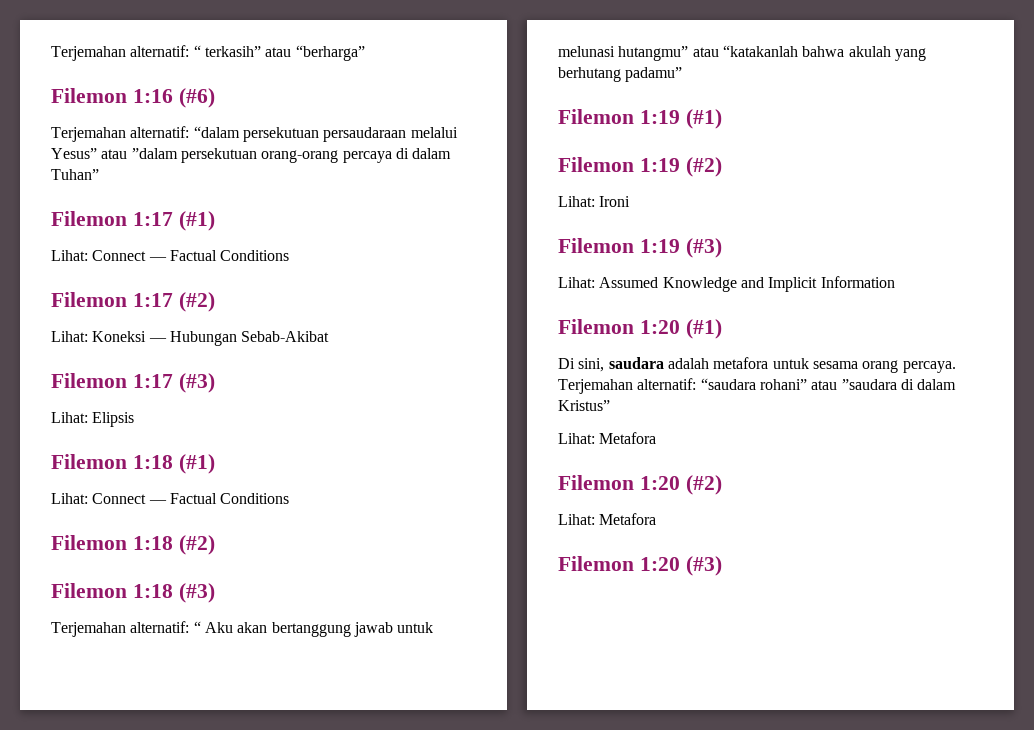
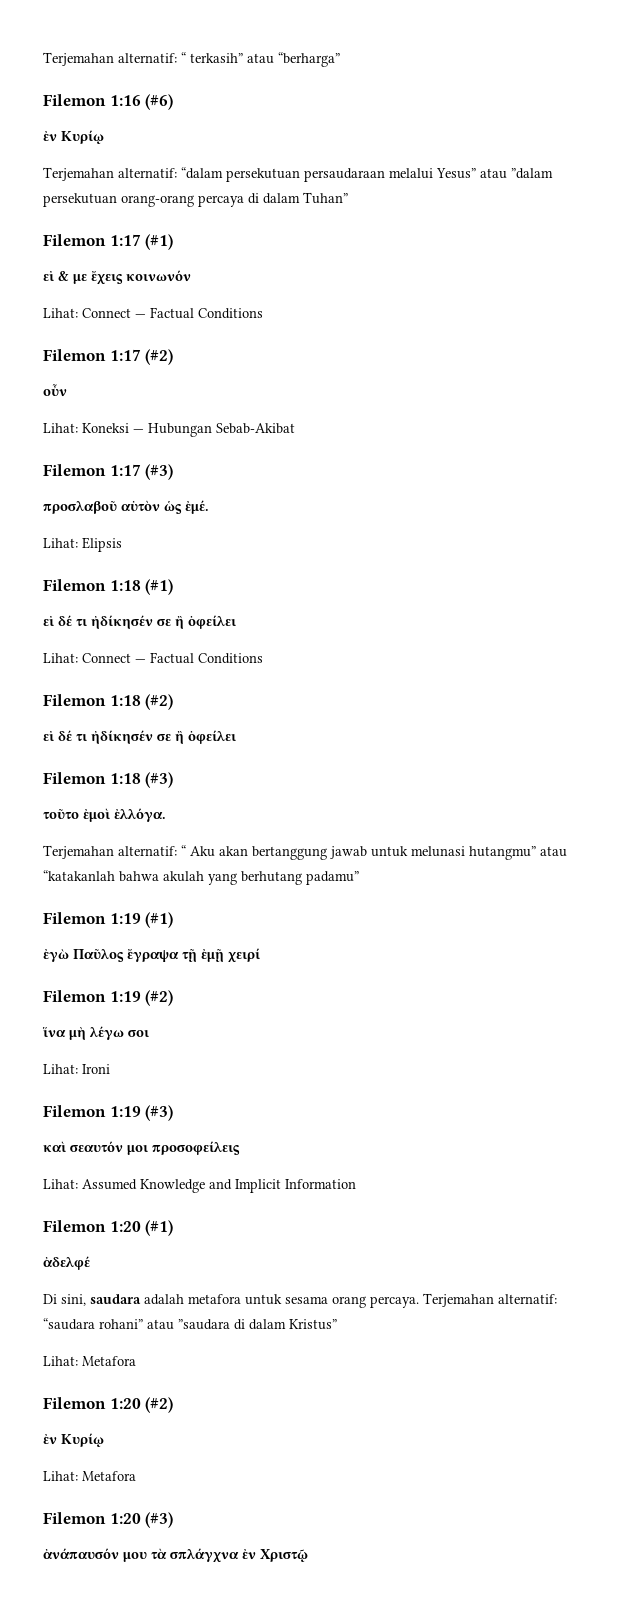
(215, 98) none -> [43,130,104,144] // ἐν Κυρίῳ
(215, 221) none -> [43,270,191,285] // εἰ & με ἔχεις κοινωνόν
(215, 302) none -> [43,384,67,397] // οὖν
(215, 383) none -> [43,500,209,514] // προσλαβοῦ αὐτὸν ὡς ἐμέ.
(215, 464) none -> [43,615,236,629] // εἰ δέ τι ἠδίκησέν σε ἢ ὀφείλει
(215, 545) none -> [43,730,236,744] // εἰ δέ τι ἠδίκησέν σε ἢ ὀφείλει
(215, 593) none -> [43,808,166,822] // τοῦτο ἐμοὶ ἐλλόγα.
(722, 119) none -> [43,948,260,963] // ἐγὼ Παῦλος ἔγραψα τῇ ἐμῇ χειρί
(722, 167) none -> [42,1026,149,1040] // ἵνα μὴ λέγω σοι
(722, 248) none -> [43,1141,240,1155] // καὶ σεαυτόν μοι προσοφείλεις
(722, 329) none -> [43,1256,90,1270] // ἀδελφέ
(722, 485) none -> [43,1433,104,1447] // ἐν Κυρίῳ
(722, 566) none -> [43,1548,308,1563] // ἀνάπαυσόν μου τὰ σπλάγχνα ἐν Χριστῷ

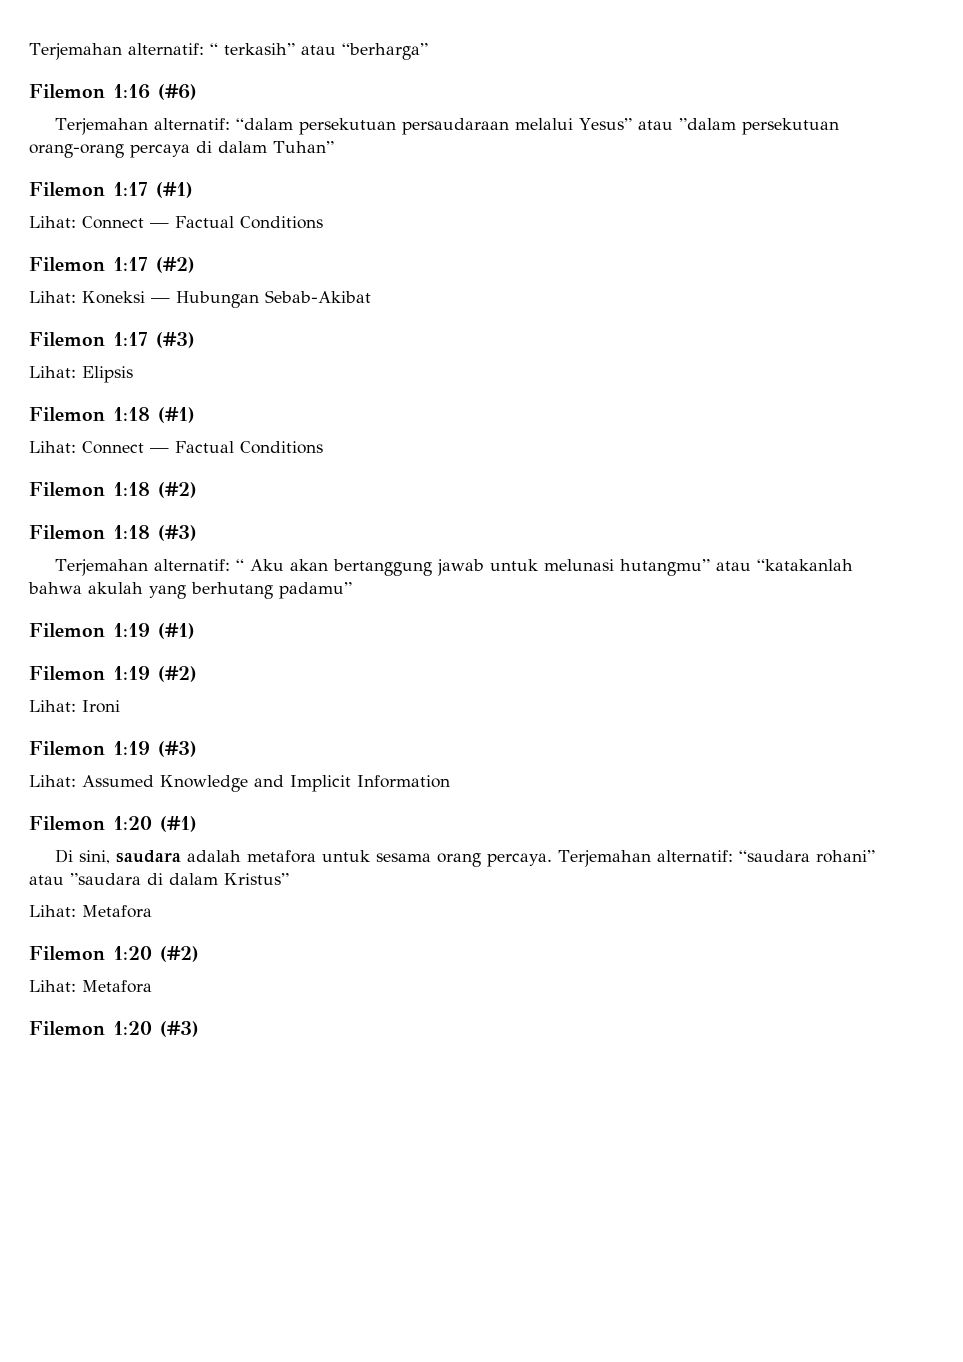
[43,130,104,144] // ἐν Κυρίῳ -> (197, 92) none
[43,270,191,285] // εἰ & με ἔχεις κοινωνόν -> (193, 190) none
[43,384,67,397] // οὖν -> (195, 265) none
[43,500,209,514] // προσλαβοῦ αὐτὸν ὡς ἐμέ. -> (195, 340) none
[43,615,236,629] // εἰ δέ τι ἠδίκησέν σε ἢ ὀφείλει -> (195, 415) none
[43,730,236,744] // εἰ δέ τι ἠδίκησέν σε ἢ ὀφείλει -> (197, 490) none
[43,808,166,822] // τοῦτο ἐμοὶ ἐλλόγα. -> (197, 533) none
[43,948,260,963] // ἐγὼ Παῦλος ἔγραψα τῇ ἐμῇ χειρί -> (195, 631) none
[42,1026,149,1040] // ἵνα μὴ λέγω σοι -> (197, 674) none
[43,1141,240,1155] // καὶ σεαυτόν μοι προσοφείλεις -> (197, 749) none
[43,1256,90,1270] // ἀδελφέ -> (197, 824) none
[43,1433,104,1447] // ἐν Κυρίῳ -> (199, 954) none
[43,1548,308,1563] // ἀνάπαυσόν μου τὰ σπλάγχνα ἐν Χριστῷ -> (199, 1029) none

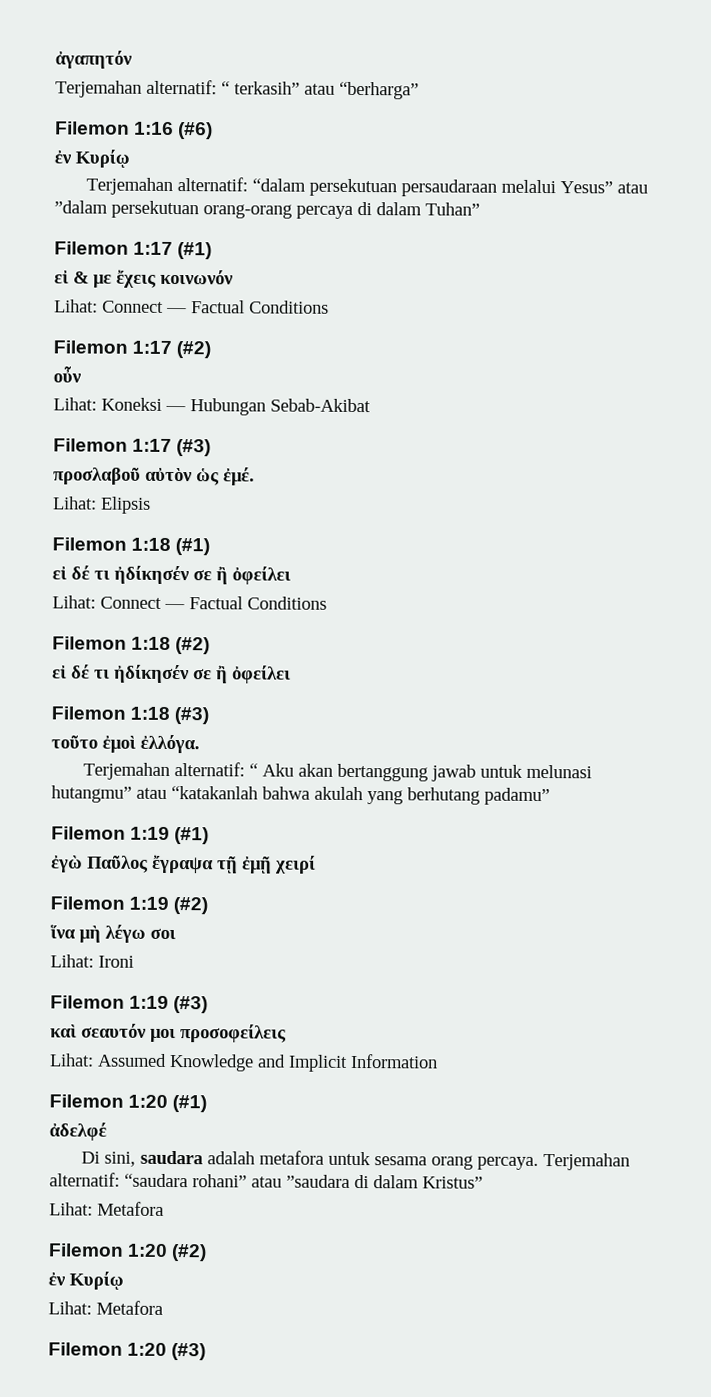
(29, 51) none -> [55,50,133,69] ἀγαπητόν //
(197, 92) none -> [54,149,130,168] // ἐν Κυρίῳ
(193, 190) none -> [54,269,234,288] // εἰ & με ἔχεις κοινωνόν
(195, 265) none -> [53,366,82,383] // οὖν
(195, 340) none -> [53,467,255,486] // προσλαβοῦ αὐτὸν ὡς ἐμέ.
(195, 415) none -> [52,565,291,585] // εἰ δέ τι ἠδίκησέν σε ἢ ὀφείλει
(197, 490) none -> [52,664,291,684] // εἰ δέ τι ἠδίκησέν σε ἢ ὀφείλει
(197, 533) none -> [51,734,200,754] // τοῦτο ἐμοὶ ἐλλόγα.
(195, 631) none -> [51,854,316,874] // ἐγὼ Παῦλος ἔγραψα τῇ ἐμῇ χειρί
(197, 674) none -> [50,924,176,943] // ἵνα μὴ λέγω σοι
(197, 749) none -> [50,1023,286,1043] // καὶ σεαυτόν μοι προσοφείλεις
(197, 824) none -> [49,1122,107,1141] // ἀδελφέ
(199, 954) none -> [48,1271,124,1290] // ἐν Κυρίῳ

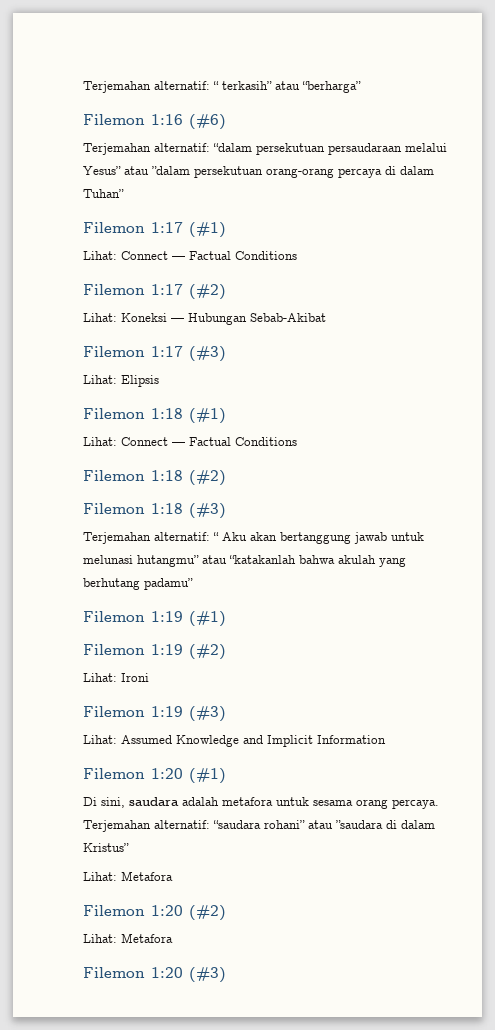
[55,50,133,69] ἀγαπητόν // -> (83, 87) none
[54,149,130,168] // ἐν Κυρίῳ -> (226, 122) none
[54,269,234,288] // εἰ & με ἔχεις κοινωνόν -> (226, 230) none
[53,366,82,383] // οὖν -> (226, 292) none
[53,467,255,486] // προσλαβοῦ αὐτὸν ὡς ἐμέ. -> (226, 354) none
[52,565,291,585] // εἰ δέ τι ἠδίκησέν σε ἢ ὀφείλει -> (226, 416) none
[52,664,291,684] // εἰ δέ τι ἠδίκησέν σε ἢ ὀφείλει -> (226, 478) none
[51,734,200,754] // τοῦτο ἐμοὶ ἐλλόγα. -> (226, 511) none
[51,854,316,874] // ἐγὼ Παῦλος ἔγραψα τῇ ἐμῇ χειρί -> (226, 619) none
[50,924,176,943] // ἵνα μὴ λέγω σοι -> (226, 652) none
[50,1023,286,1043] // καὶ σεαυτόν μοι προσοφείλεις -> (226, 714) none
[49,1122,107,1141] // ἀδελφέ -> (226, 776) none
[48,1271,124,1290] // ἐν Κυρίῳ -> (226, 913) none

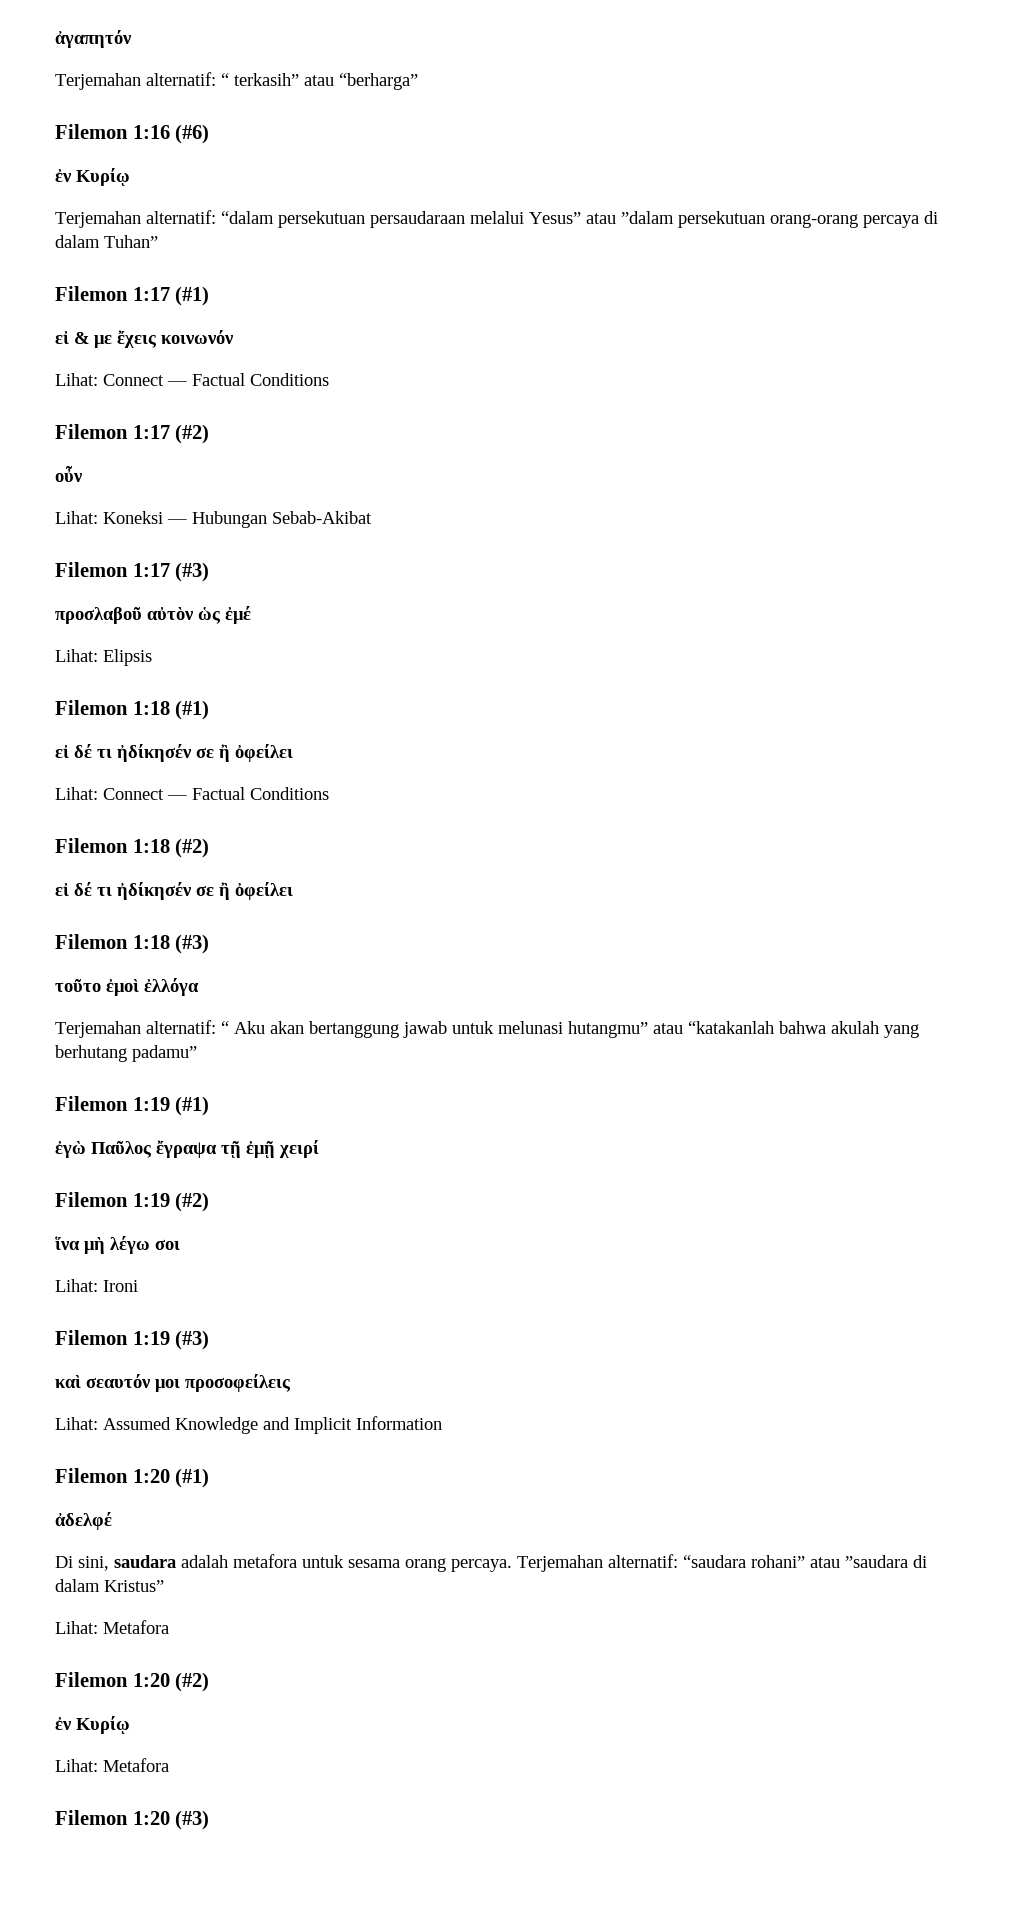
(83, 87) none -> [55,30,132,48] ἀγαπητόν //
(226, 122) none -> [55,168,130,186] // ἐν Κυρίῳ
(226, 230) none -> [55,330,234,348] // εἰ & με ἔχεις κοινωνόν
(226, 292) none -> [55,466,83,482] // οὖν
(226, 354) none -> [55,606,251,624] // προσλαβοῦ αὐτὸν ὡς ἐμέ
(226, 416) none -> [55,744,293,762] // εἰ δέ τι ἠδίκησέν σε ἢ ὀφείλει
(226, 478) none -> [55,882,293,900] // εἰ δέ τι ἠδίκησέν σε ἢ ὀφείλει
(226, 511) none -> [55,978,199,996] // τοῦτο ἐμοὶ ἐλλόγα
(226, 619) none -> [55,1140,319,1158] // ἐγὼ Παῦλος ἔγραψα τῇ ἐμῇ χειρί
(226, 652) none -> [55,1236,180,1254] // ἵνα μὴ λέγω σοι
(226, 714) none -> [55,1374,290,1392] // καὶ σεαυτόν μοι προσοφείλεις
(226, 776) none -> [55,1512,112,1530] // ἀδελφέ
(226, 913) none -> [55,1716,130,1734] // ἐν Κυρίῳ

